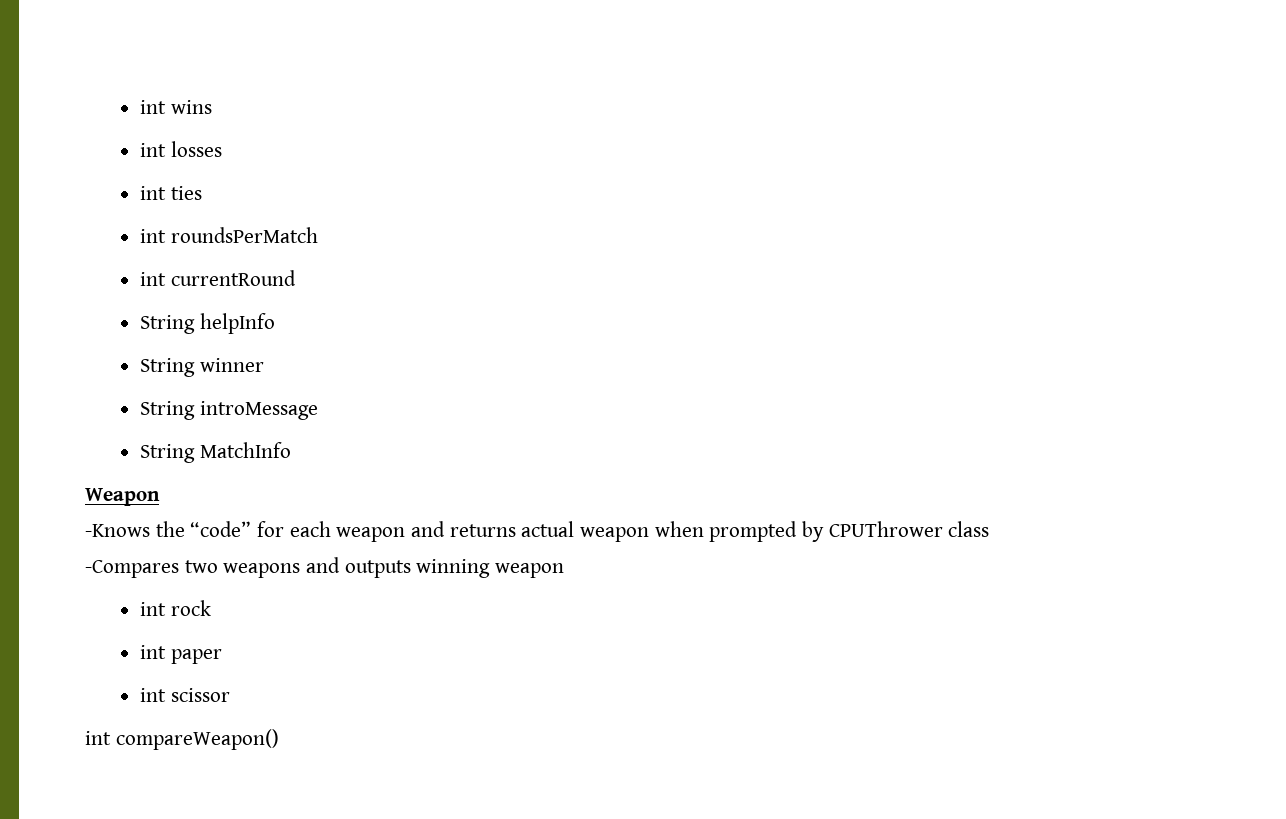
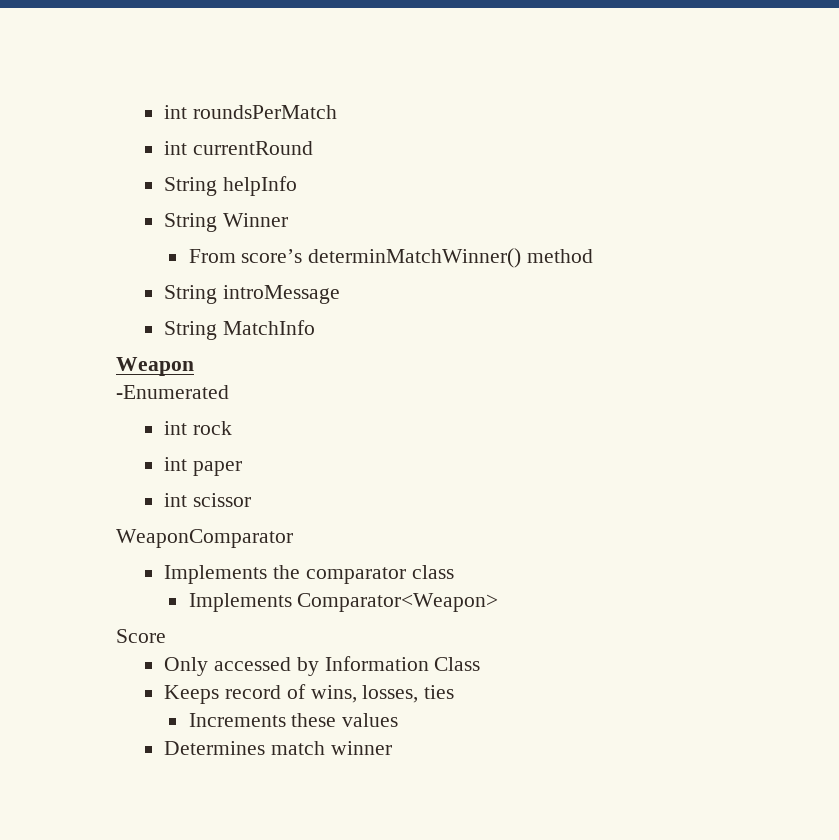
[140,100,212,114] [140,141,222,157] [140,186,202,200] [140,229,167,243] int wins // int losses // int ties // int -> [164,105,188,119] int
[199,358,264,372] winner -> [222,213,288,227] [188,248,593,268] Winner // From score’s determinMatchWinner() method
[85,521,990,542] [85,557,565,578] -Knows the “code” for each weapon and returns actual weapon when prompted by CPUThrower class // -Compares two weapons and outputs winning weapon -> [116,385,229,399] -Enumerated
[85,729,279,750] int compareWeapon() -> [116,529,293,548] [164,565,454,584] [188,593,499,612] [116,629,166,643] [164,656,481,676] [164,684,455,704] [188,713,399,727] [164,741,392,755] WeaponComparator // Implements the comparator class // Implements Comparator<Weapon> // Score // Only accessed by Information Class // Keeps record of wins, losses, ties // Increments these values // Determines match winner

